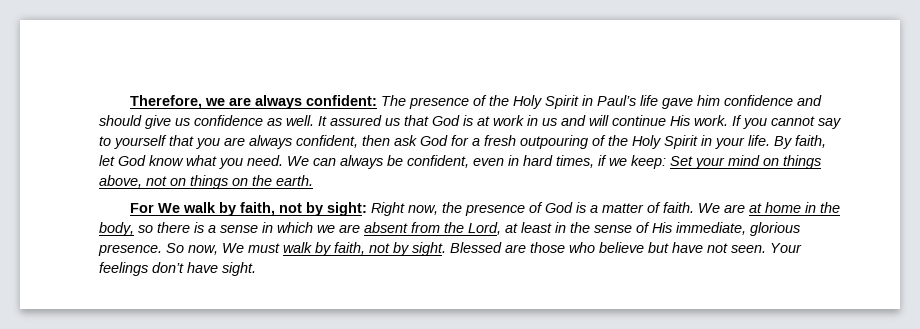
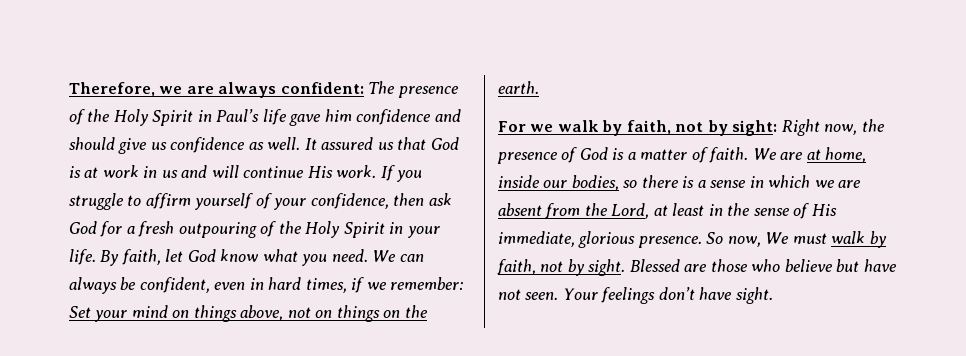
[771,116,841,129] [99,135,358,149] cannot say to yourself that you are always confident, -> [69,193,389,210] struggle to affirm yourself of your confidence,
[631,155,666,169] keep: -> [390,277,464,290] remember:
[157,203,180,213] We -> [530,124,554,132] we
[764,202,840,213] [99,222,134,236] home in the body, -> [824,147,866,163] [498,175,619,191] home, inside our bodies,

